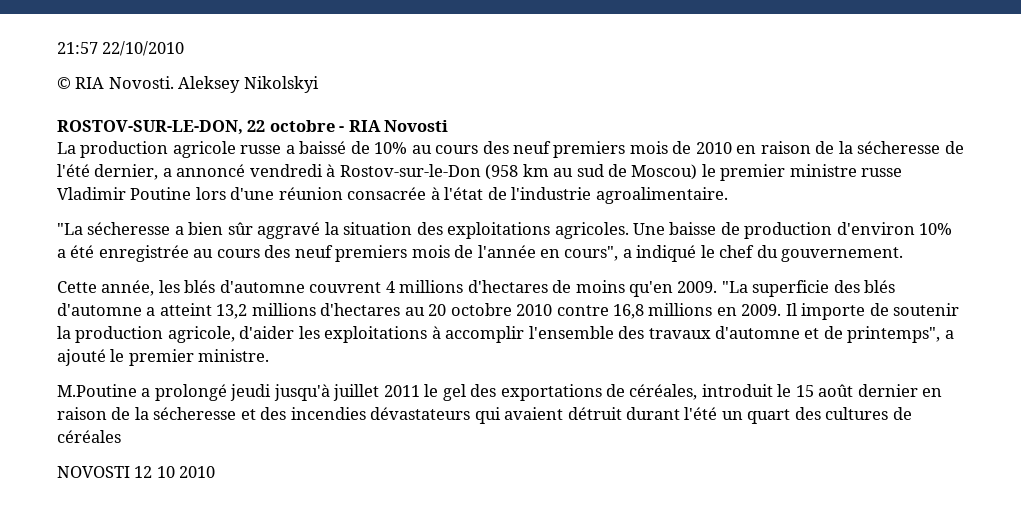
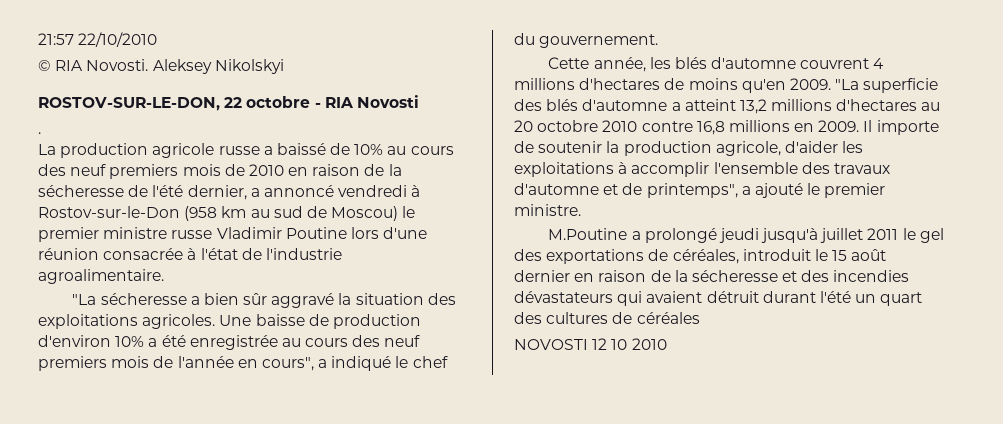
(449, 126) none -> [38,132,41,134] // .

